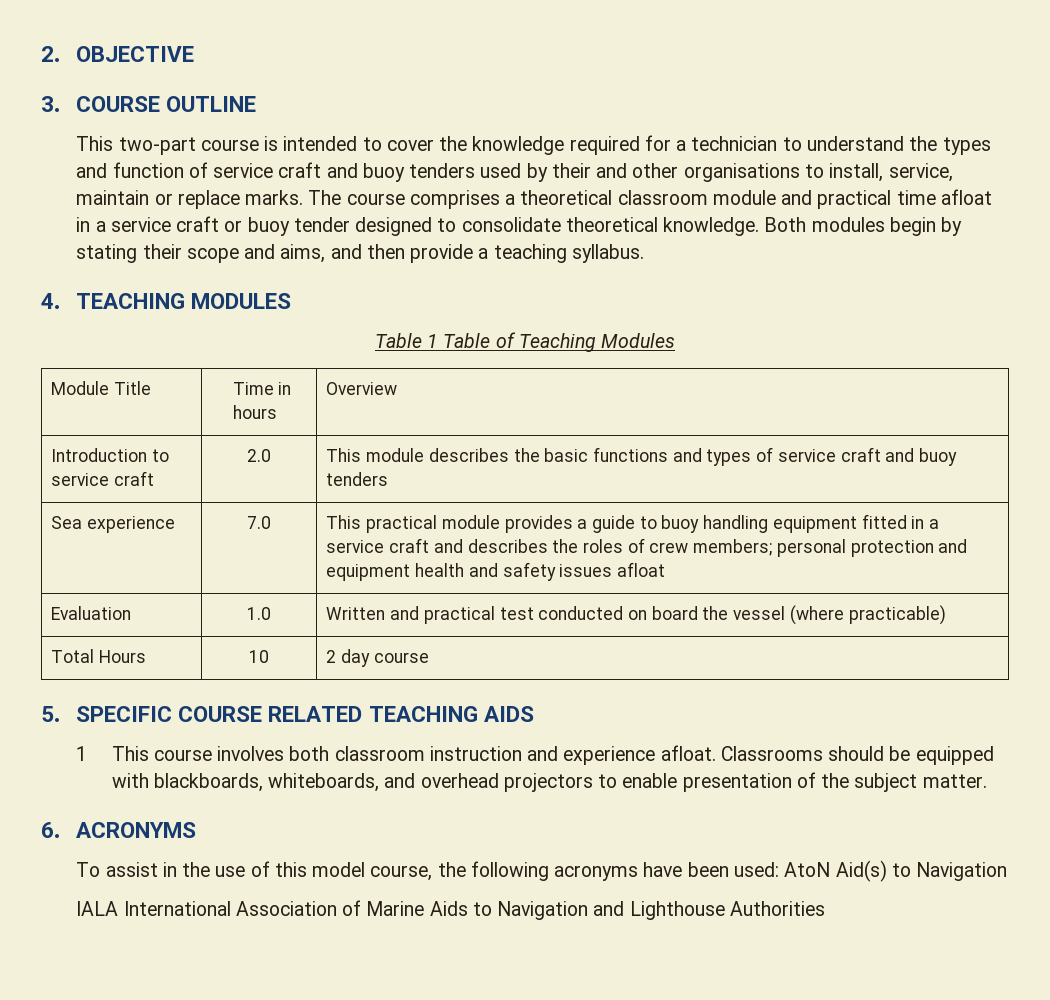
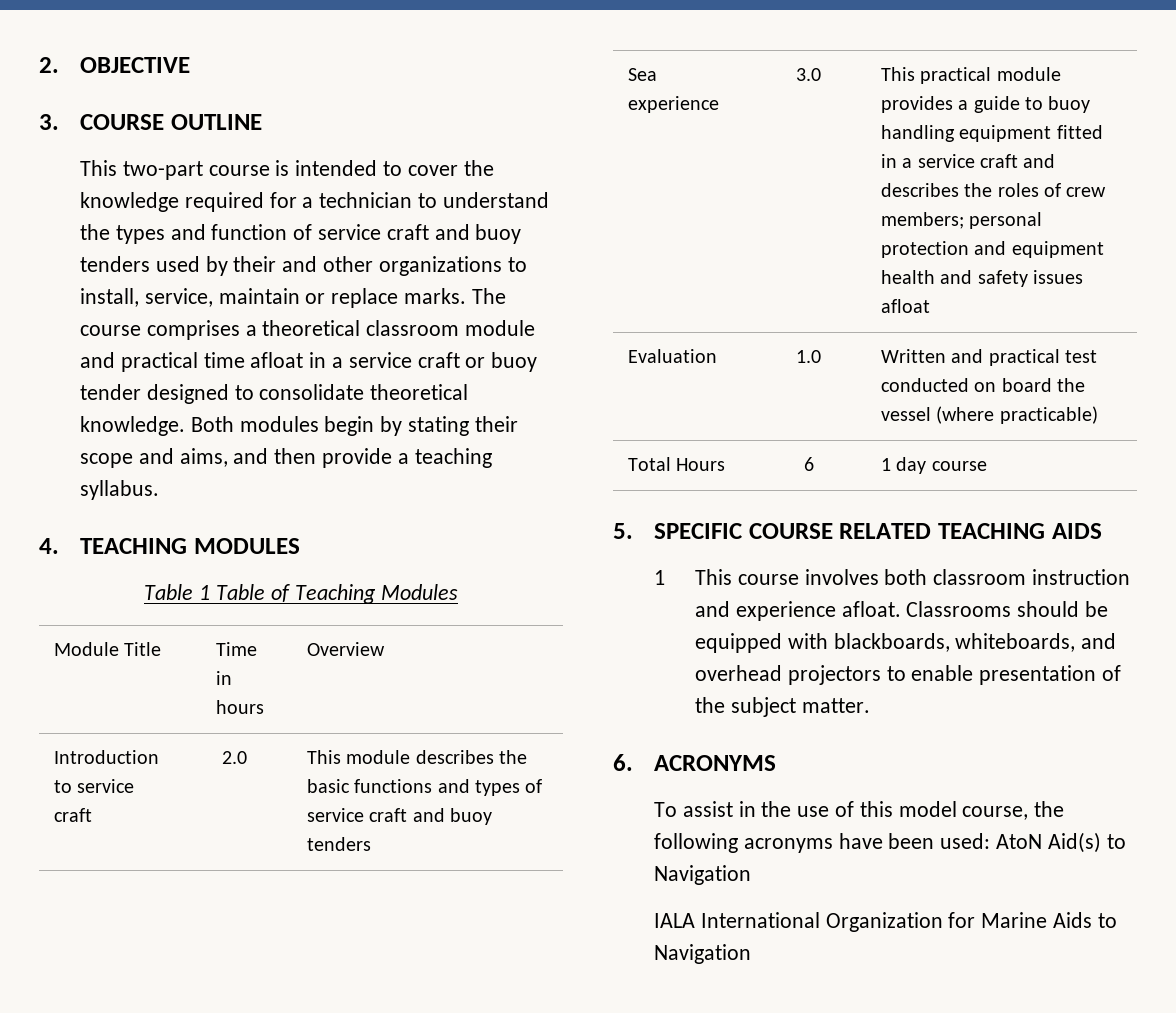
[683,163,800,182] organisations -> [378,256,502,276] organizations
[246,516,271,529] 7.0 -> [796,68,821,81] 3.0
[248,650,269,663] [326,650,337,663] 10 | 2 -> [803,457,814,471] [881,458,892,471] 6 | 1
[235,900,362,916] Association of -> [825,912,976,932] Organization for
[593,901,825,920] and Lighthouse Authorities -> (751, 954) none

